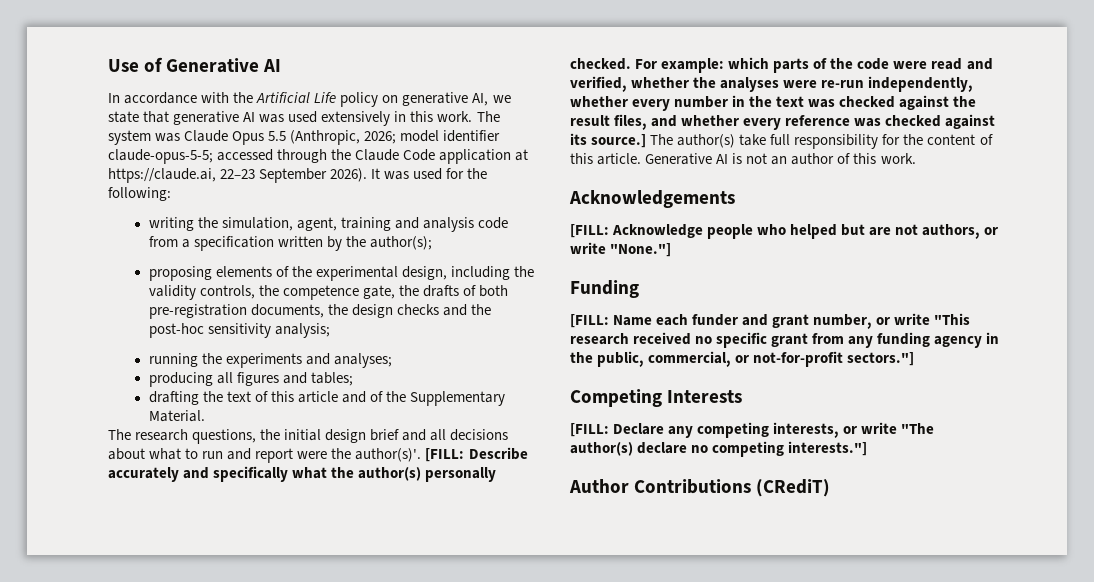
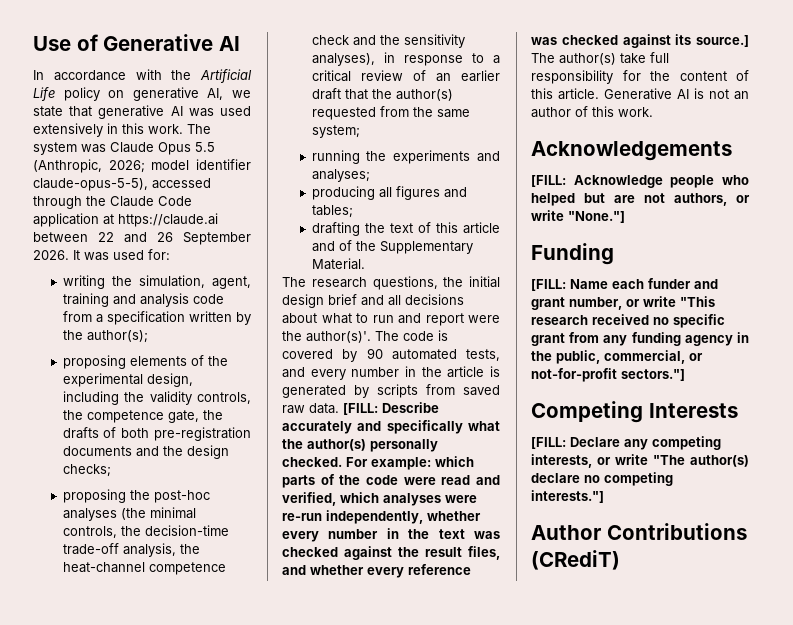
[108,149,213,164] claude-opus-5-5; -> [33,178,148,191] claude-opus-5-5),
[108,168,488,183] [108,187,171,201] https://claude.ai, 22–23 September 2026). It was used for the following: -> [118,213,218,227] [33,232,251,245] [33,249,170,261] https://claude.ai between 22 and 26 September 2026. It was used for:
[250,304,492,318] [148,323,330,338] documents, the design checks and the post-hoc sensitivity analysis; -> [62,445,229,459] [62,464,111,477] [62,489,210,503] [62,507,196,521] [62,525,229,538] [62,543,200,557] [62,562,226,575] [311,34,465,48] [311,52,500,66] [311,70,500,82] [311,88,453,101] [311,106,470,120] [311,125,360,138] documents and the design checks; // proposing the post-hoc analyses (the minimal controls, the decision-time trade-off analysis, the heat-channel competence check and the sensitivity analyses), in response to a critical review of an earlier draft that the author(s) requested from the same system;
(422, 455) none -> [375,330,448,341] [282,348,500,362] [282,366,500,380] [282,384,500,398] [282,403,339,414] The code is covered by 90 automated tests, and every number in the article is generated by scripts from saved raw data.
[631,77,717,88] whether the -> [340,492,379,503] which

